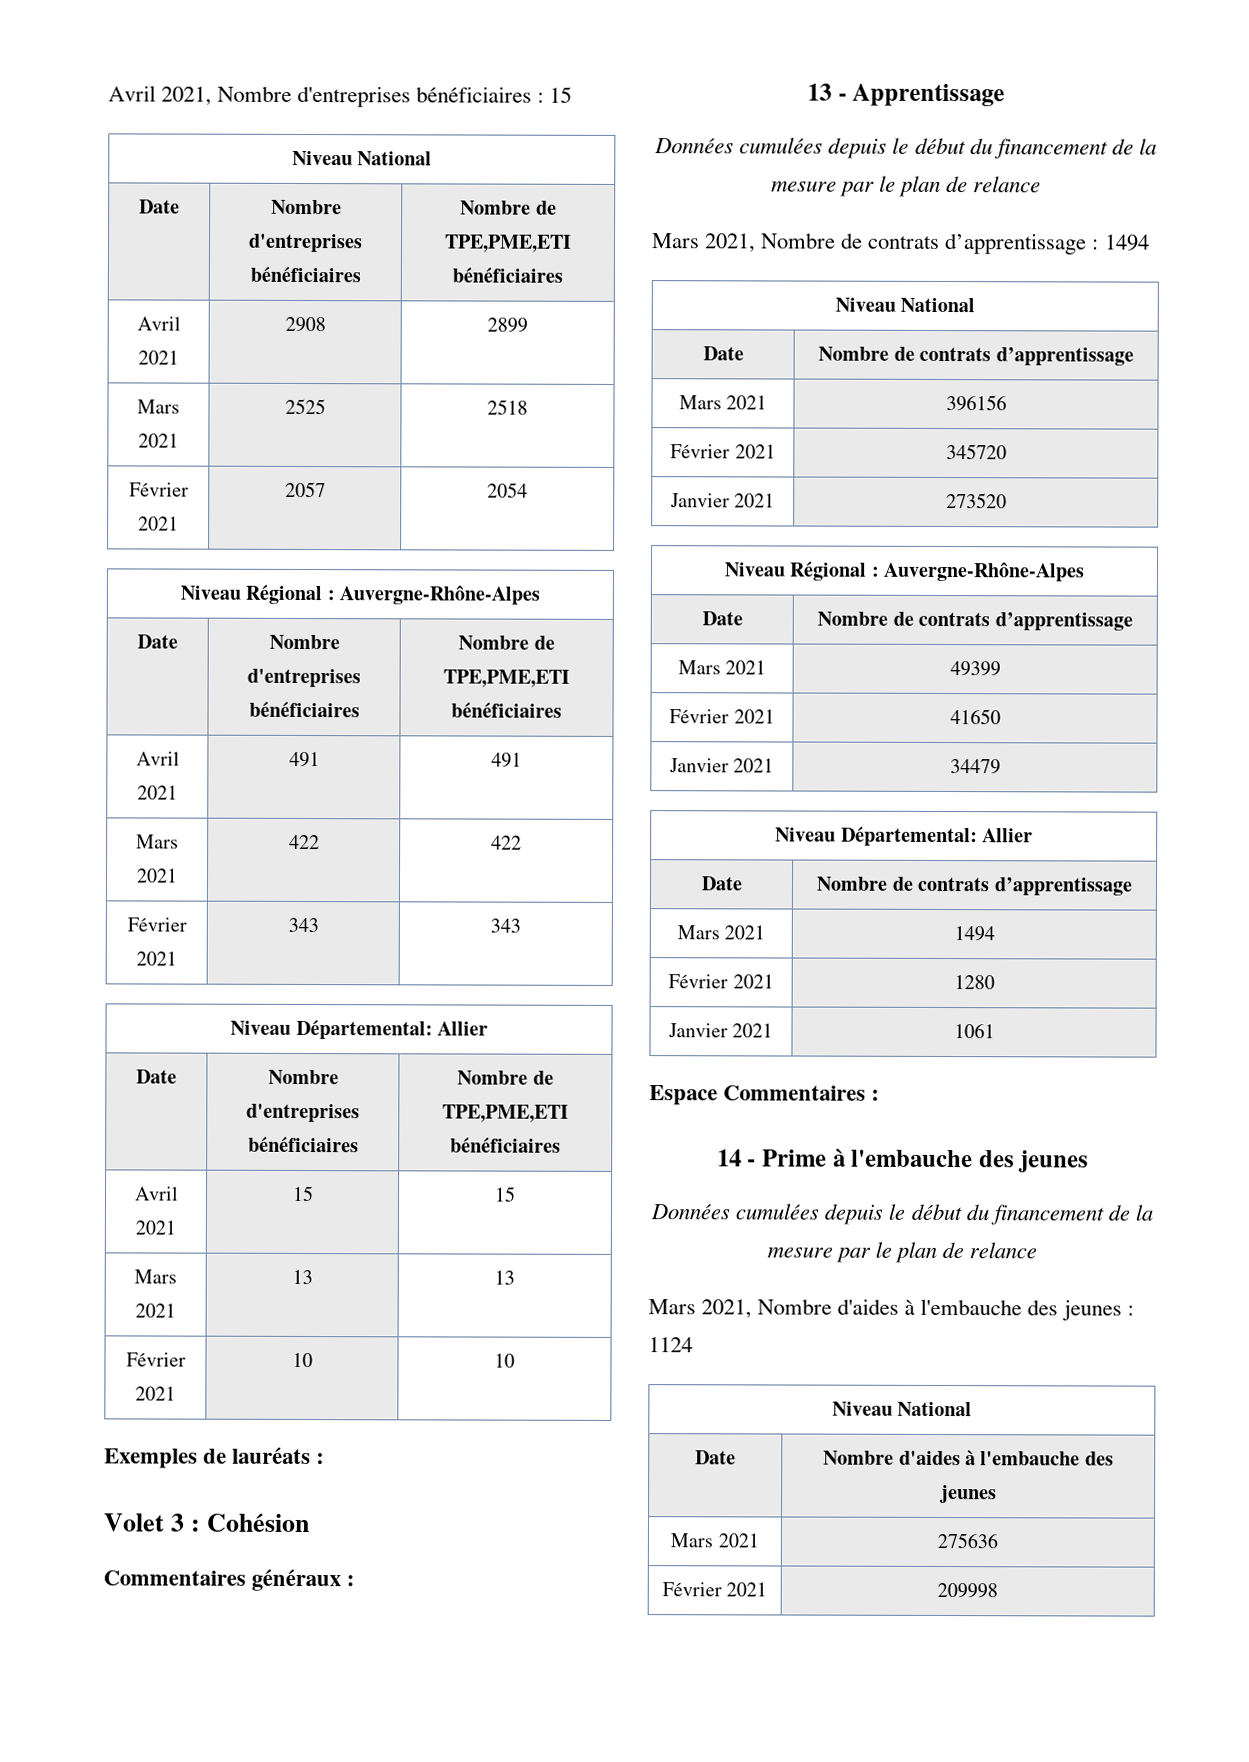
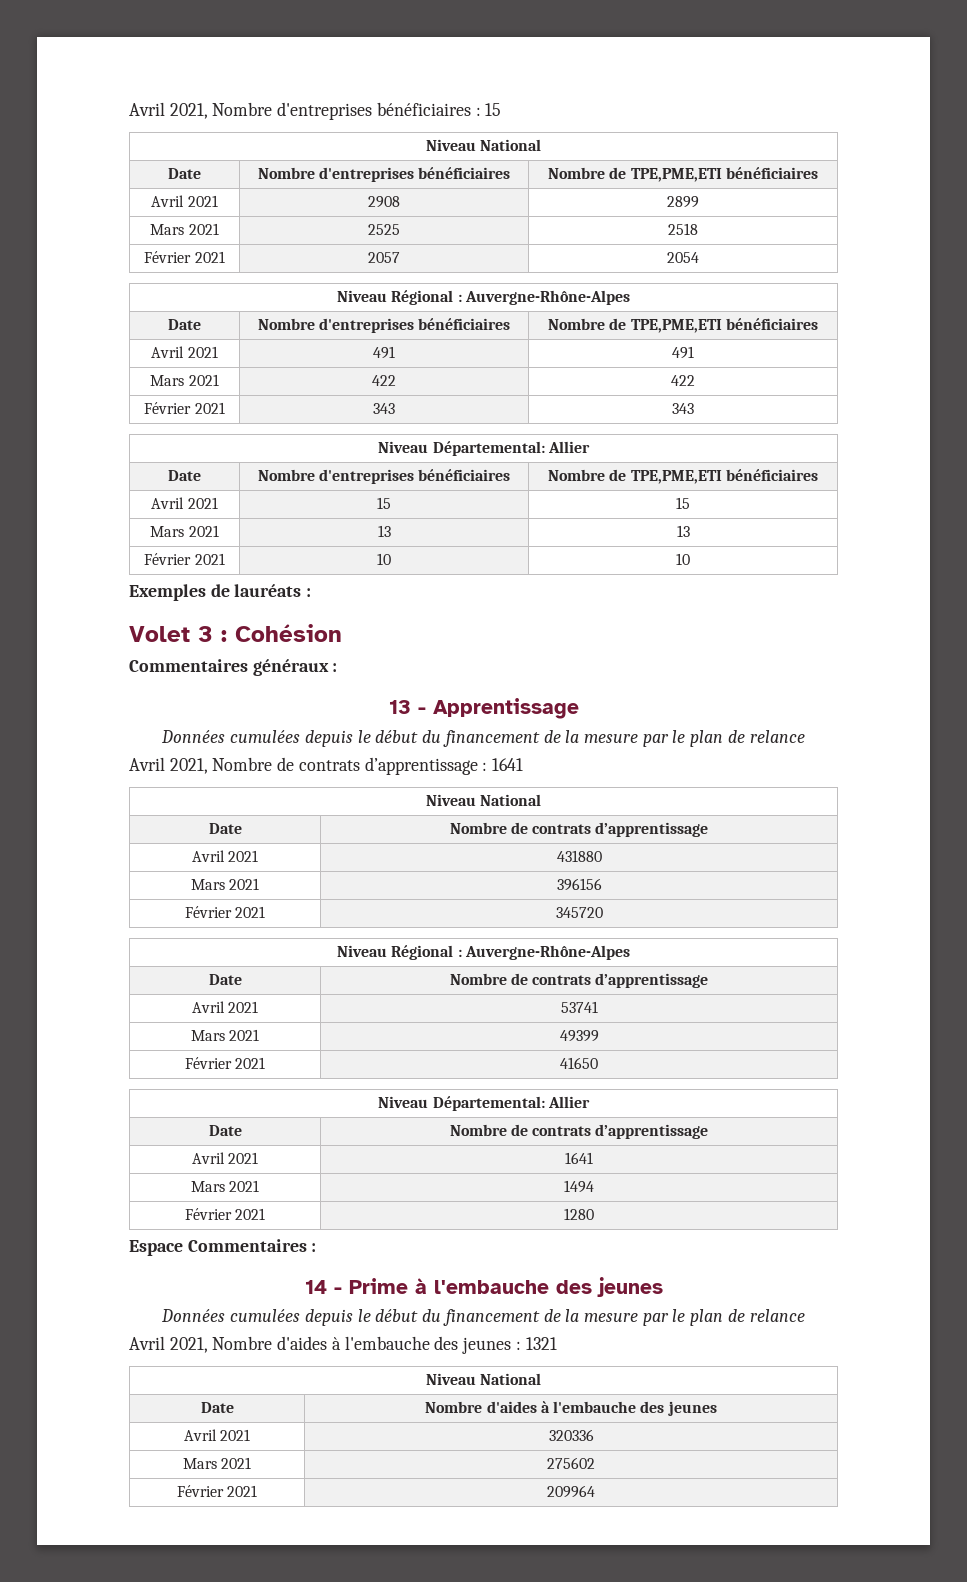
[651,233,700,249] Mars -> [129,757,165,771] Avril
[1103,234,1150,251] 1494 -> [492,758,524,771] 1641
(1134, 356) none -> [191,850,259,862] [556,850,602,862] // Avril 2021 | 431880
[669,493,776,508] [945,493,1007,509] // Janvier 2021 | 273520 -> (603, 912) none
(1133, 621) none -> [191,1001,259,1013] [560,1001,598,1013] // Avril 2021 | 53741
[668,758,775,773] [949,759,1001,775] // Janvier 2021 | 34479 -> (598, 1063) none
(1133, 886) none -> [191,1152,259,1164] [565,1152,593,1164] // Avril 2021 | 1641
[667,1023,774,1038] [953,1023,995,1039] // Janvier 2021 | 1061 -> (594, 1214) none
[648,1299,696,1315] Mars -> [129,1336,165,1350] Avril
[648,1337,693,1353] 1124 -> [525,1337,557,1350] 1321
[670,1533,759,1548] [937,1532,998,1549] [661,1582,768,1597] [937,1582,998,1599] // Mars 2021 | 275636 // Février 2021 | 209998 -> [183,1429,251,1441] [548,1429,594,1441] [182,1457,252,1469] [547,1457,595,1469] [176,1485,258,1497] [547,1485,595,1498] // Avril 2021 | 320336 // Mars 2021 | 275602 // Février 2021 | 209964

